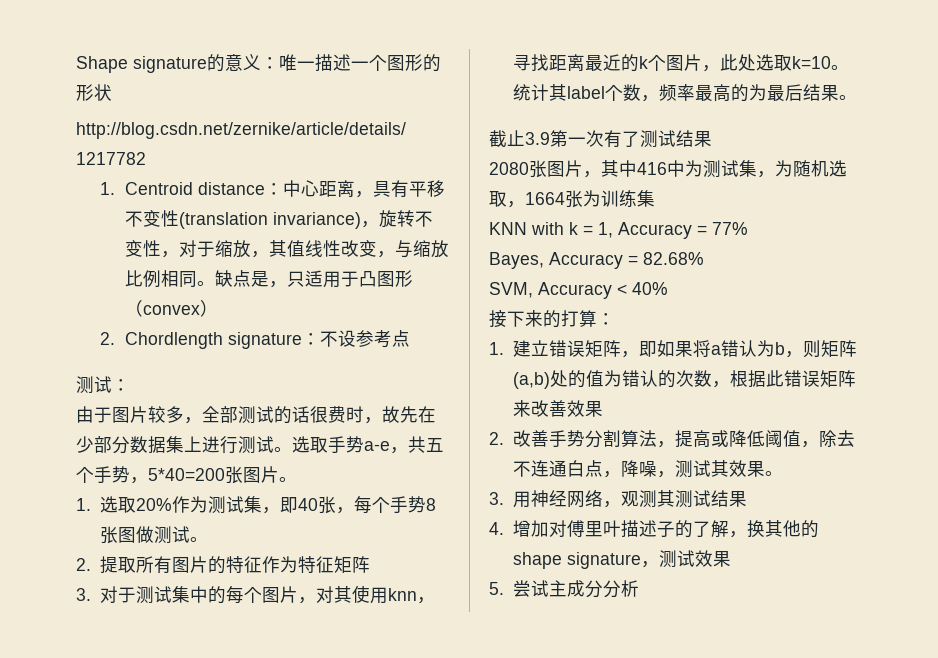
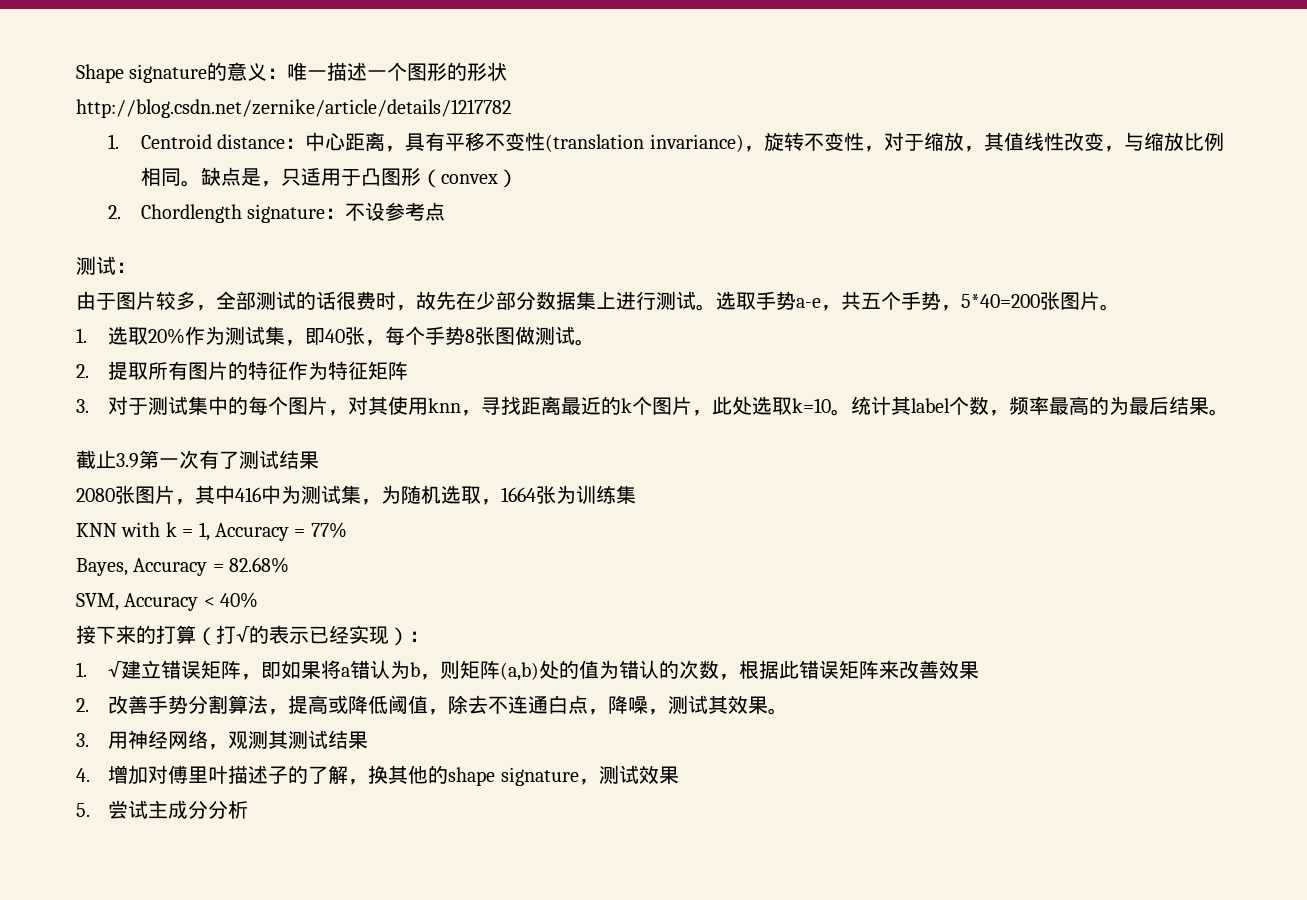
(597, 318) none -> [196,625,409,646] （打√的表示已经实现）
(504, 348) none -> [108,661,123,678] √

